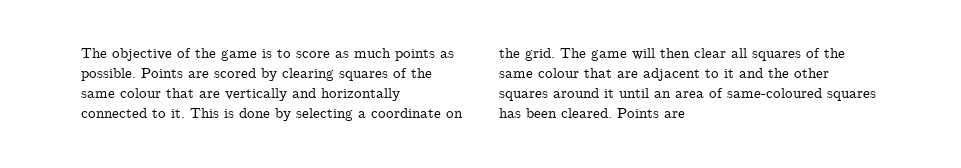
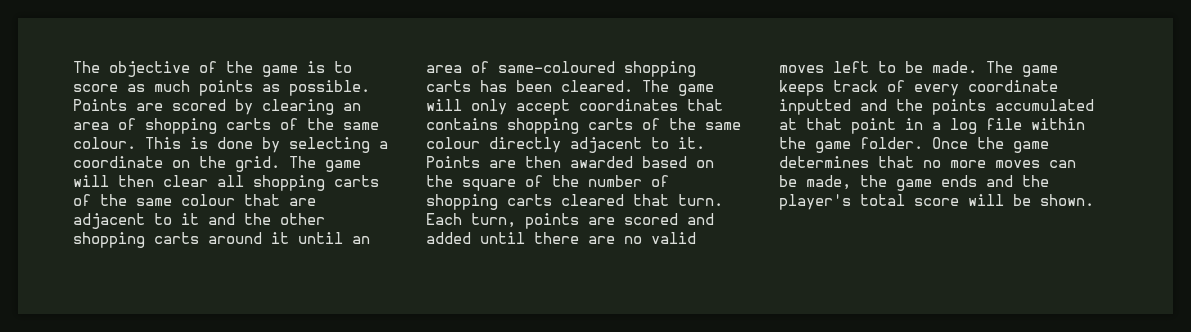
[339,68,432,81] [81,88,400,101] [81,108,185,118] squares of the same colour that are vertically and horizontally connected to it. -> [343,103,361,111] [73,118,379,134] [73,137,136,149] an area of shopping carts of the same colour.
[752,51,801,61] squares -> [253,175,379,191] shopping carts
[499,91,548,101] squares -> [73,232,199,248] shopping carts
[827,91,876,101] squares -> [624,61,696,77] [426,80,471,92] shopping carts
[617,108,685,118] Points are -> [642,80,714,96] [426,99,723,115] [426,118,741,134] [426,137,705,153] [426,156,714,168] [426,175,669,191] [426,194,723,210] [426,213,714,229] [426,232,696,244] [779,61,1058,77] [779,80,1058,96] [779,99,1094,115] [779,118,1085,134] [779,137,1049,153] [779,156,1076,168] [779,175,1049,191] [779,194,1094,210] The game will only accept coordinates that contains shopping carts of the same colour directly adjacent to it. Points are then awarded based on the square of the number of shopping carts cleared that turn. Each turn, points are scored and added until there are no valid moves left to be made. The game keeps track of every coordinate inputted and the points accumulated at that point in a log file within the game folder. Once the game determines that no more moves can be made, the game ends and the player's total score will be shown.

